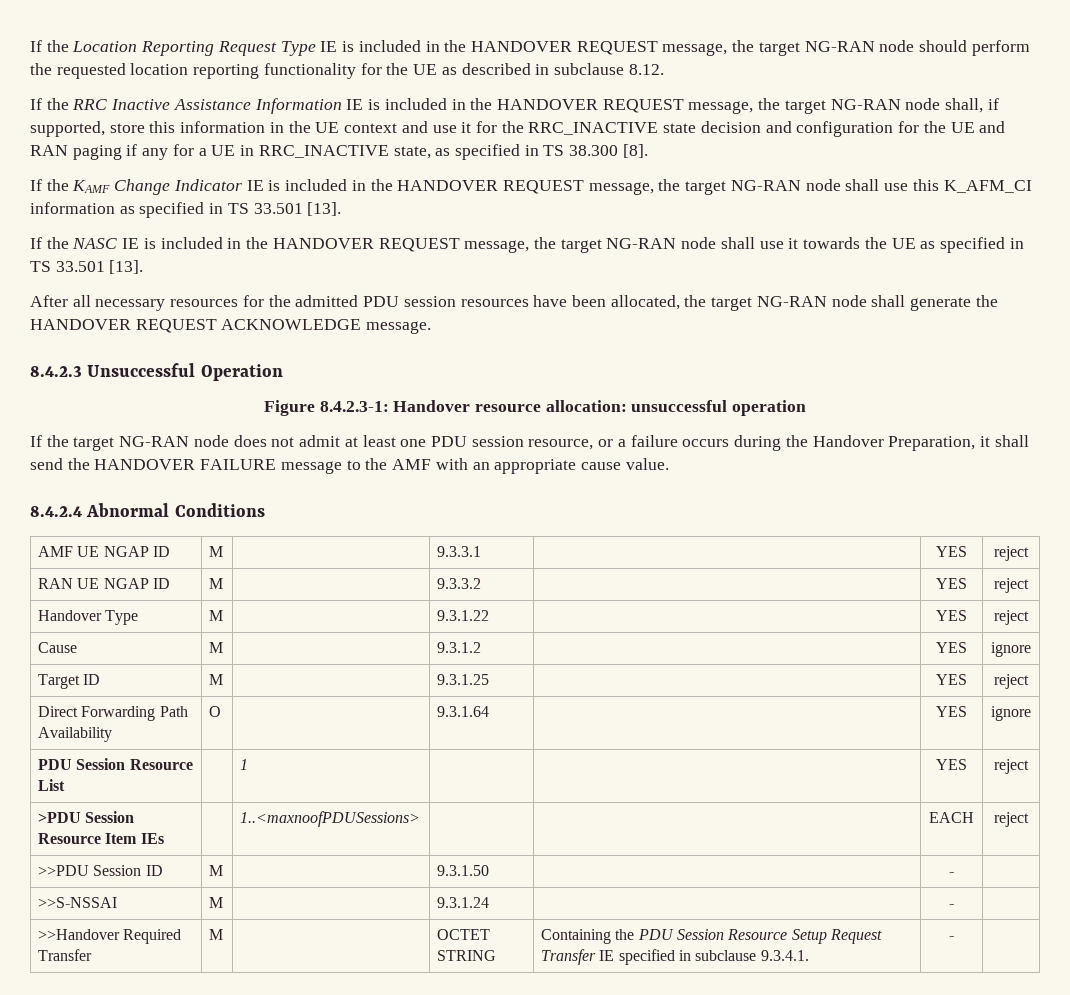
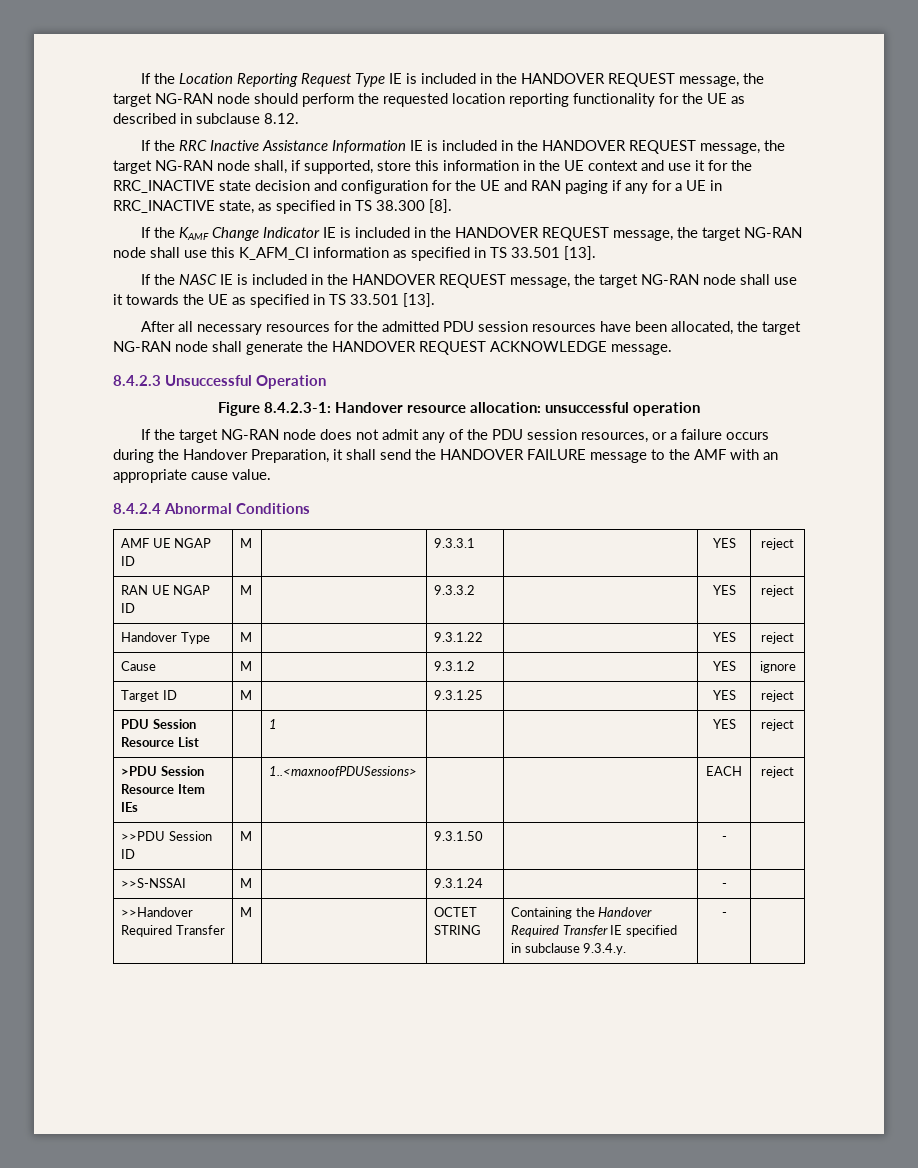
[344,435,594,450] at least one PDU session resource, -> [422,429,649,443] any of the PDU session resources,
[37,706,188,721] [37,727,112,742] [208,706,221,717] [436,706,489,717] [936,706,967,717] [991,706,1031,721] // Direct Forwarding Path Availability | O | | 9.3.1.64 | | YES | ignore -> (794, 696) none
[637,929,882,944] PDU Session Resource Setup Request -> [598,907,653,917] [511,925,560,937] Handover Required
[760,950,809,961] 9.3.4.1. -> [583,943,627,955] 9.3.4.y.

